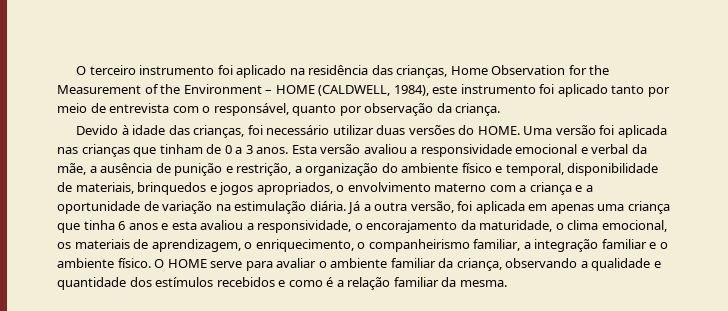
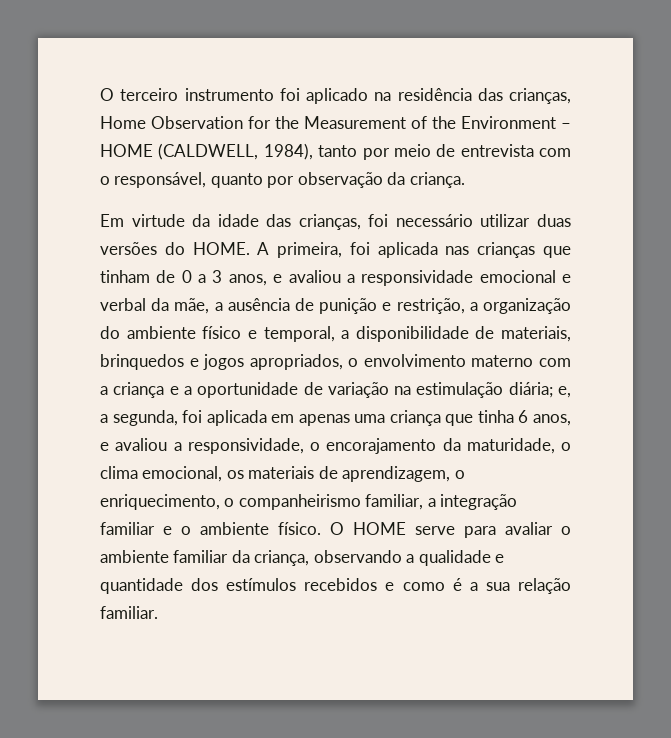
[432,84,608,97] este instrumento foi aplicado -> (313, 151) none
[76,125,129,135] Devido à -> [100,214,211,227] Em virtude da
[523,125,596,135] Uma versão -> [257,242,343,258] A primeira,
[256,144,361,154] anos. Esta versão -> [228,274,283,286] anos, e
(564, 169) none -> [341,330,350,339] a
[309,201,454,214] diária. Já a outra versão, -> [508,382,571,398] [100,410,178,426] diária; e, a segunda,
[128,221,197,230] anos e esta -> [533,414,571,426] [100,442,109,451] anos, e
[347,277,507,290] relação familiar da mesma. -> [485,578,571,594] [100,606,158,619] sua relação familiar.

